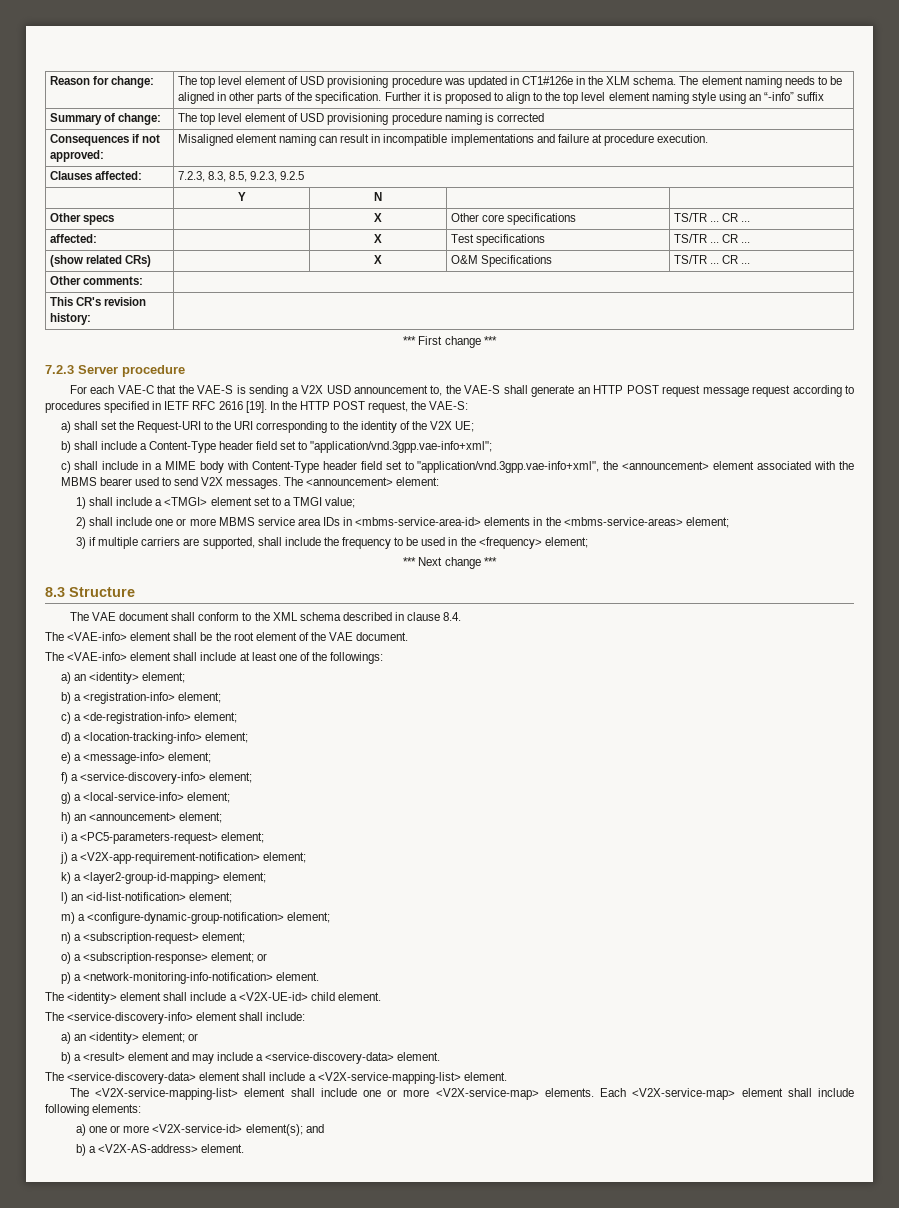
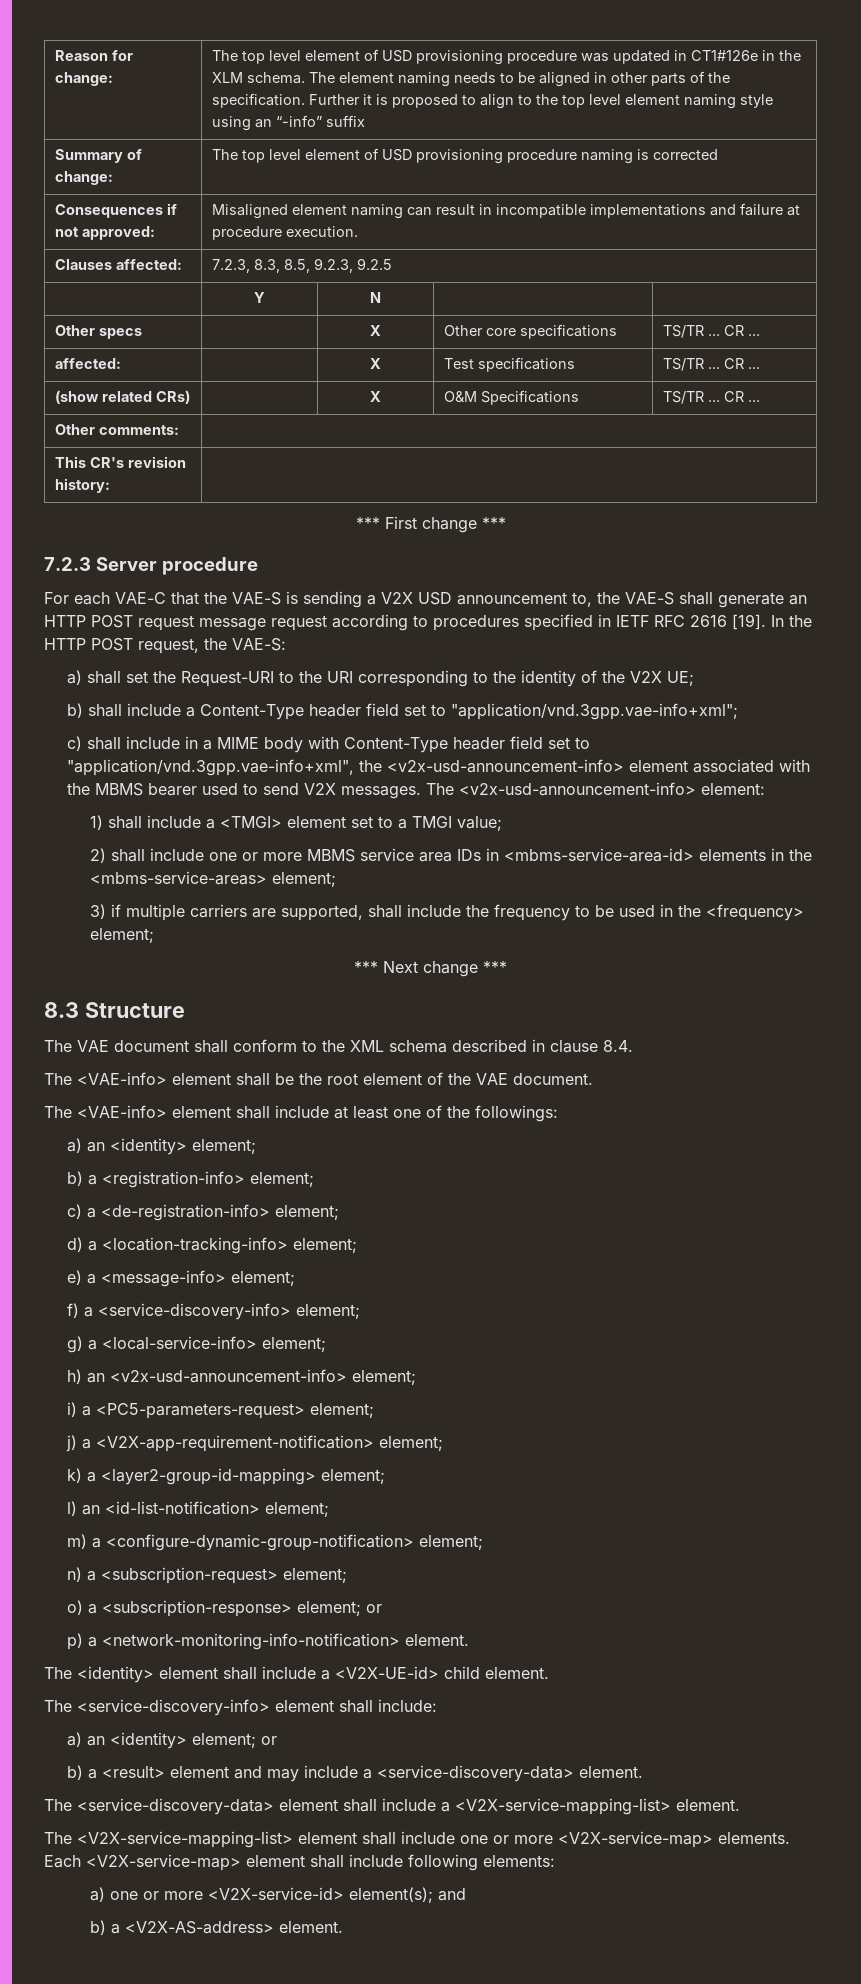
[622,461,710,470] <announcement> -> [386,759,624,773] <v2x-usd-announcement-info>
[306,477,394,486] <announcement> -> [458,782,696,796] <v2x-usd-announcement-info>
[88,812,176,821] <announcement> -> [109,1369,347,1383] <v2x-usd-announcement-info>

